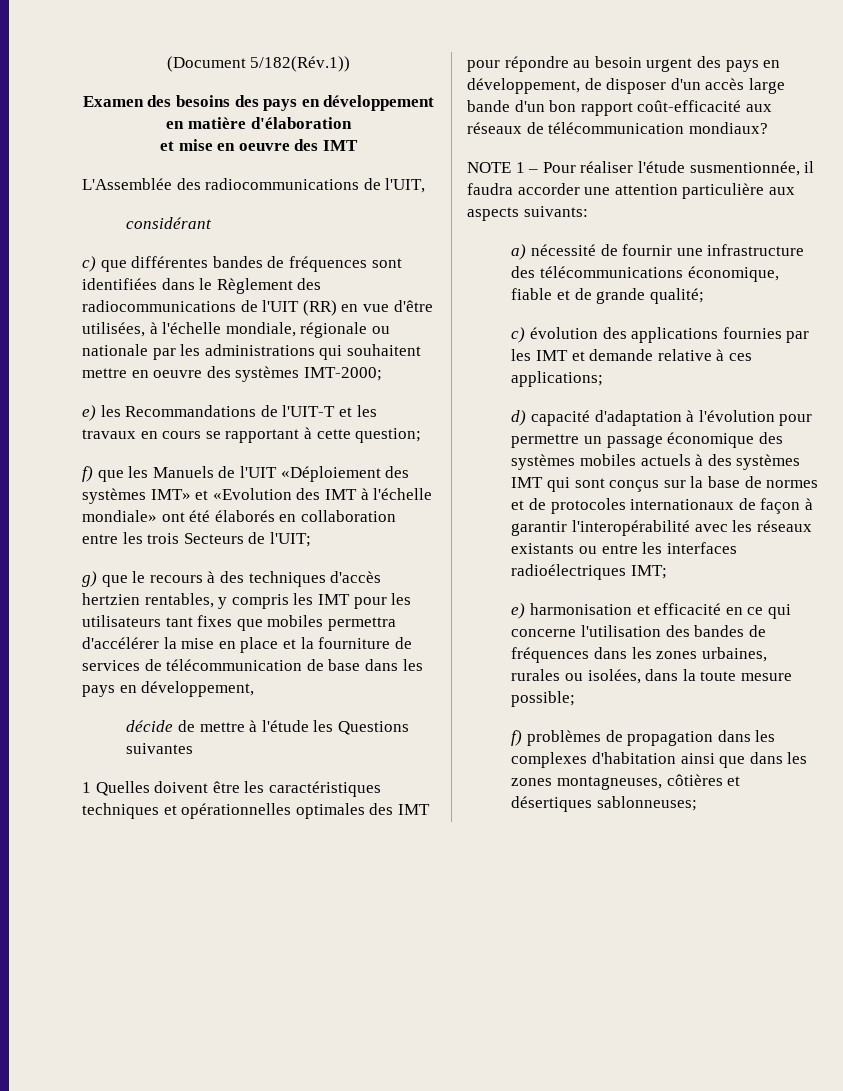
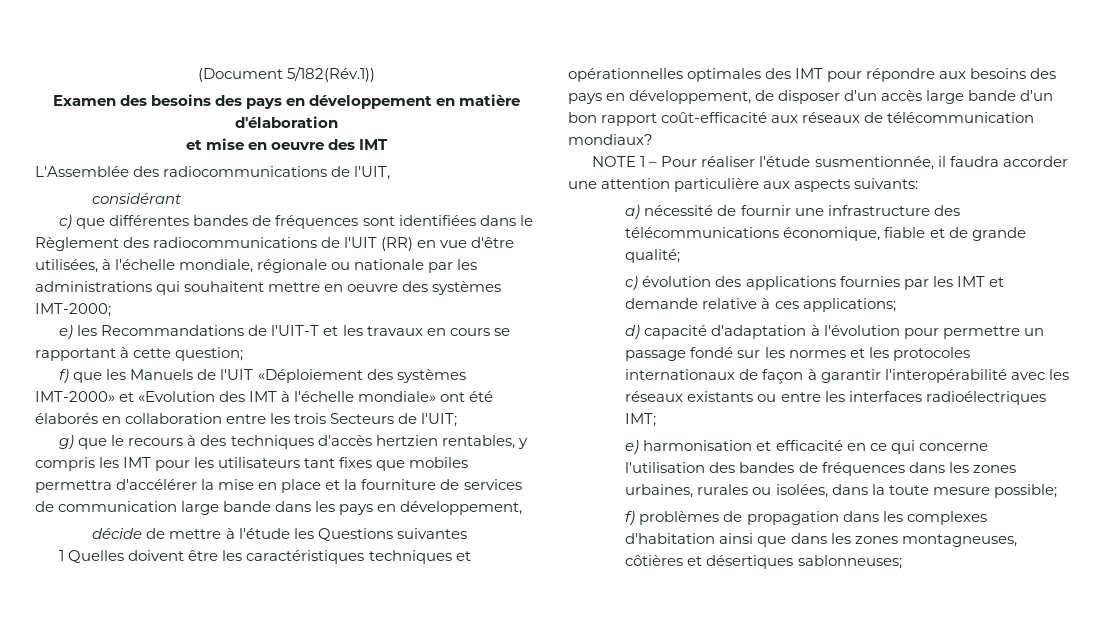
[150,489,191,500] IMT» -> [35,391,115,402] IMT-2000»
[166,659,361,671] télécommunication de base -> [58,501,272,515] communication large bande
[573,56,693,72] au besoin urgent -> [939,68,1027,79] aux besoins
[667,432,783,448] [511,454,801,470] [511,476,762,492] économique des systèmes mobiles actuels à des systèmes IMT qui sont conçus sur la base de -> [690,347,785,358] fondé sur les
[529,498,547,510] de -> [868,347,889,358] les

